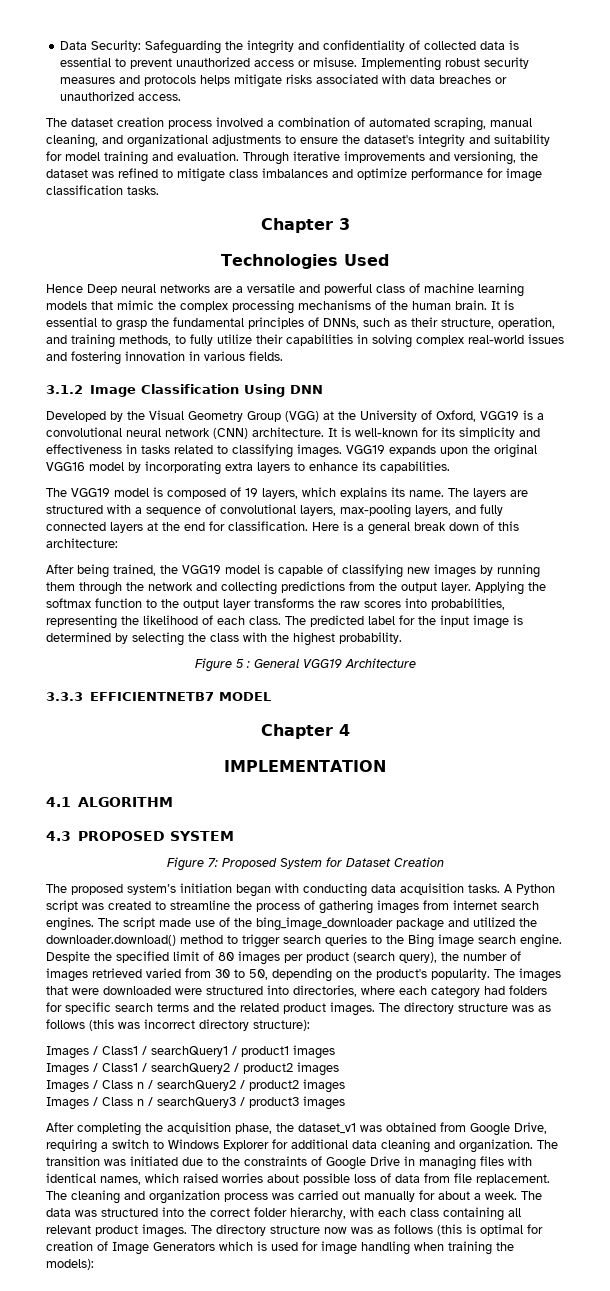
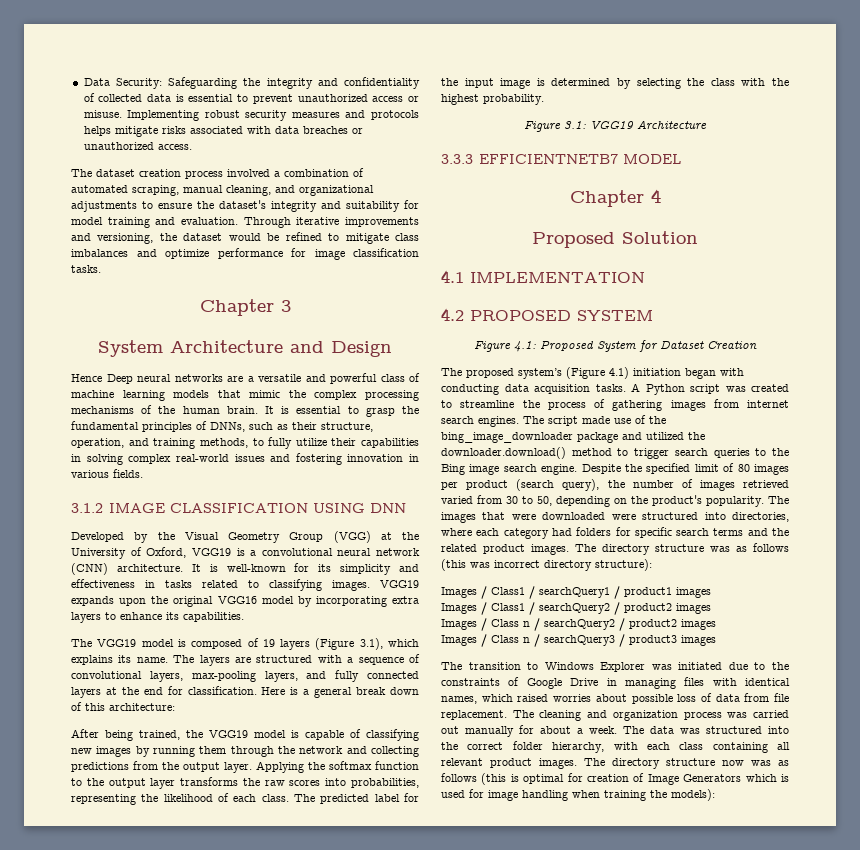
[92,171,114,178] was -> [228,233,280,241] would be
[221,254,389,269] Technologies Used -> [98,340,392,357] System Architecture and Design
[89,384,285,397] Image Classification Using -> [108,503,365,513] IMAGE CLASSIFICATION USING
[262,488,298,499] layers, -> [280,638,383,650] layers (Figure 3.1),
[235,659,300,668] 5 : General -> [564,121,586,129] 3.1:
[224,760,387,772] IMPLEMENTATION -> [532,231,698,248] Proposed Solution
[77,797,173,807] [46,831,71,841] ALGORITHM // 4.3 -> [469,272,645,283] [441,308,464,321] IMPLEMENTATION // 4.2
[207,858,218,867] 7: -> [514,341,536,352] 4.1:
(176, 889) none -> [566,367,629,379] (Figure 4.1)
[46,1122,547,1136] [46,1139,558,1153] [46,1156,100,1166] After completing the acquisition phase, the dataset_v1 was obtained from Google Drive, requiring a switch to Windows Explorer for additional data cleaning and organization. The transition -> [441,662,646,672] The transition to Windows Explorer

